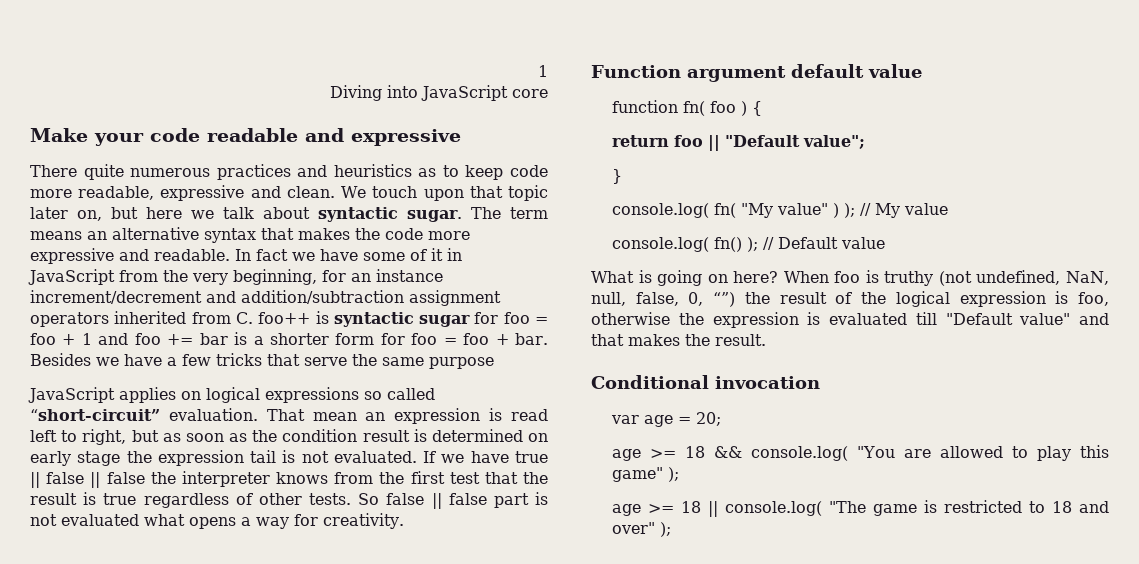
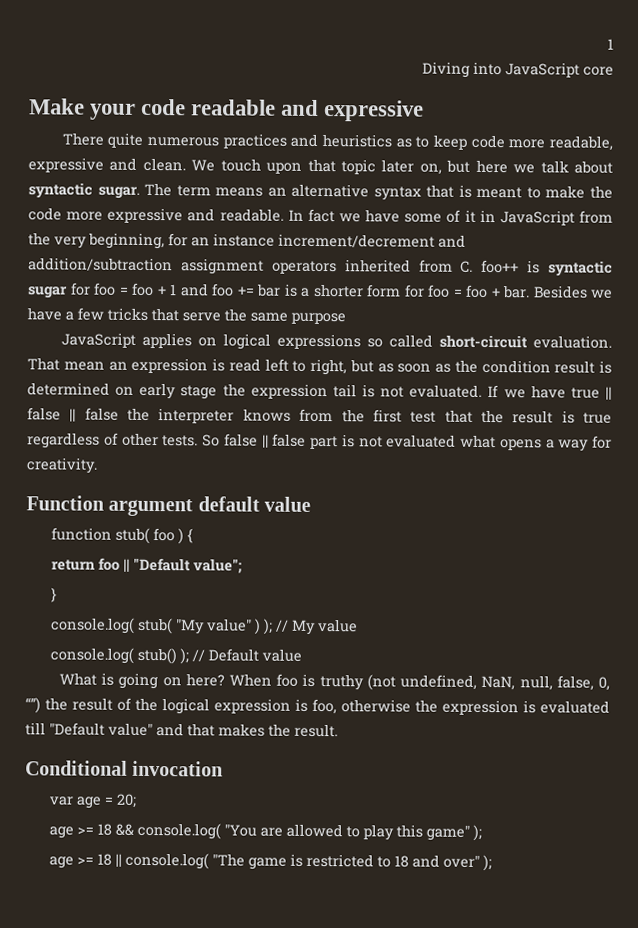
[298,228,350,240] makes -> [458,184,586,199] is meant to make
[30,409,160,421] “short-circuit” -> [438,334,528,349] short-circuit
[683,101,706,116] fn( -> [115,527,151,545] stub(
[714,203,737,218] fn( -> [137,617,174,635] stub(
[714,237,743,252] fn() -> [137,647,178,665] stub()

